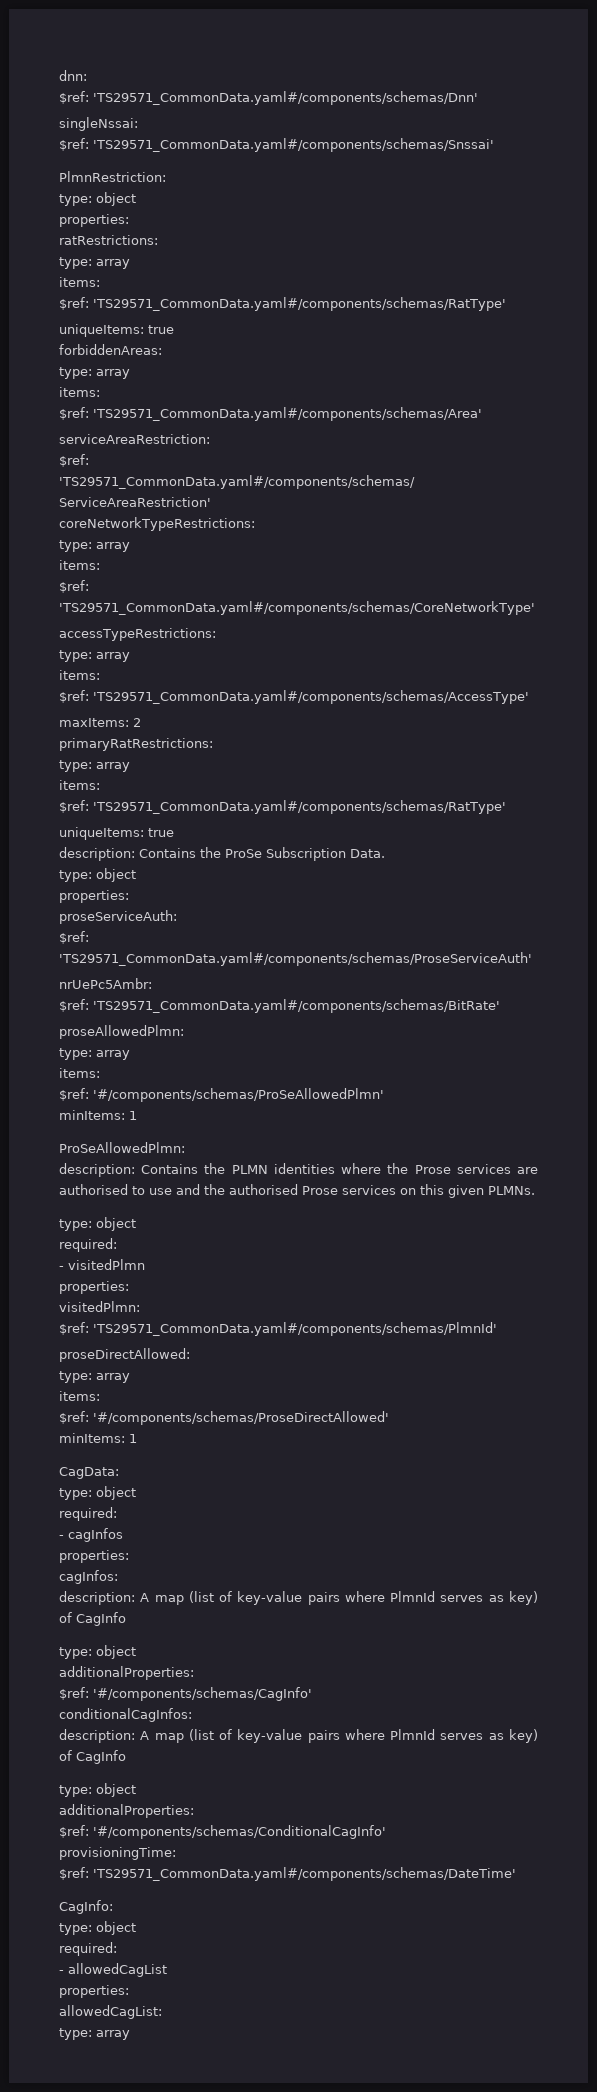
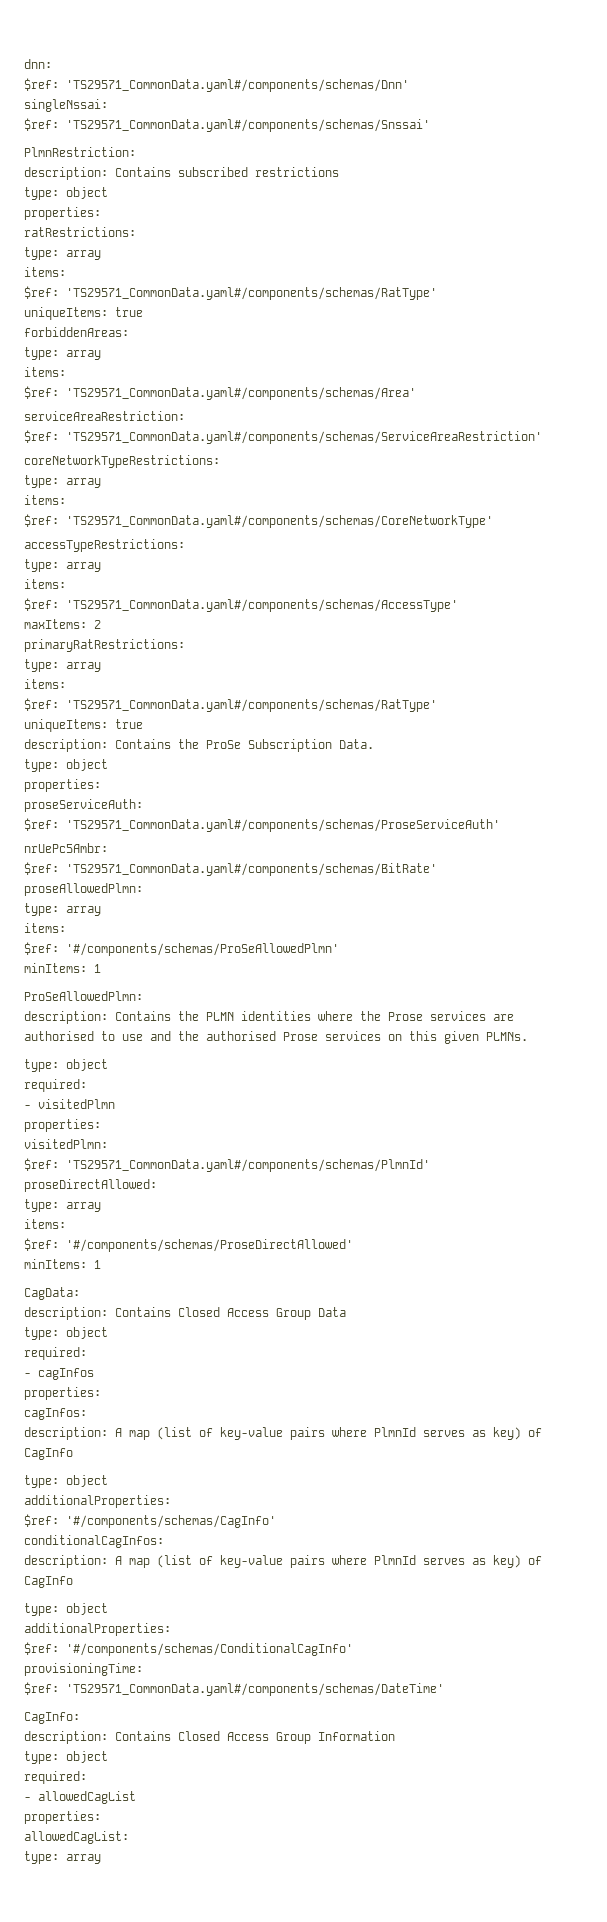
(166, 176) none -> [24,167,339,180] // description: Contains subscribed restrictions
(119, 1473) none -> [24,1307,346,1320] // description: Contains Closed Access Group Data
(113, 1907) none -> [24,1731,395,1744] // description: Contains Closed Access Group Information

